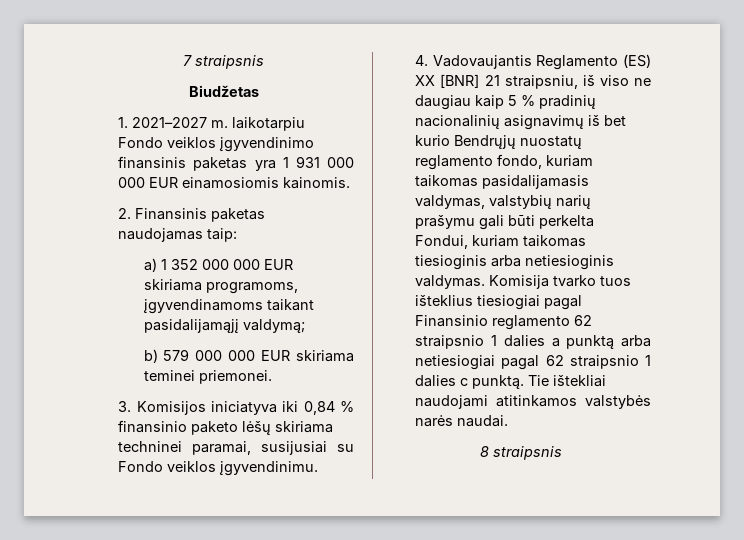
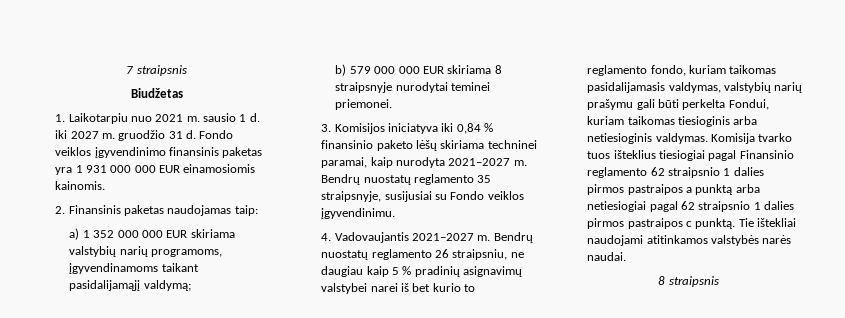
[132,117,306,131] 2021–2027 m. laikotarpiu -> [68,113,260,124] [55,130,197,141] Laikotarpiu nuo 2021 m. sausio 1 d. iki 2027 m. gruodžio 31 d.
(202, 285) none -> [69,246,148,257] valstybių narių
(354, 356) none -> [494,65,502,74] [335,82,448,93] 8 straipsnyje nurodytai
(252, 448) none -> [370,157,527,168] [321,174,492,185] [321,191,382,202] kaip nurodyta 2021–2027 m. Bendrų nuostatų reglamento 35 straipsnyje,
[536,54,651,70] [415,74,629,89] Reglamento (ES) XX [BNR] 21 straipsniu, iš viso -> [411,232,533,243] [321,249,508,260] 2021–2027 m. Bendrų nuostatų reglamento 26 straipsniu,
[415,115,585,130] nacionalinių asignavimų -> [463,266,523,277] [321,283,398,294] asignavimų valstybei narei
[454,135,583,149] Bendrųjų nuostatų -> [464,284,476,292] to
(545, 341) none -> [587,184,683,195] pirmos pastraipos
(457, 381) none -> [587,218,683,229] pirmos pastraipos

